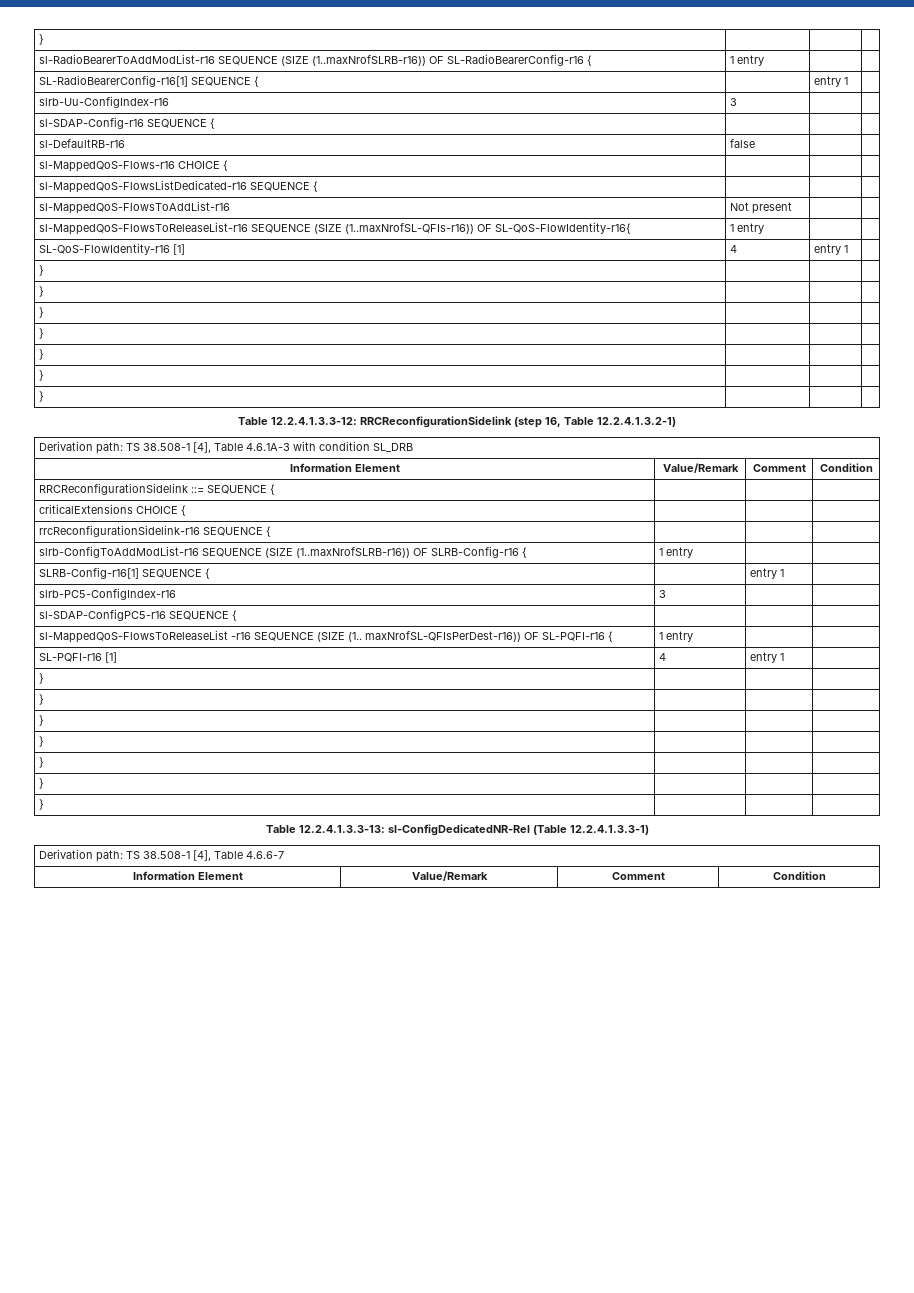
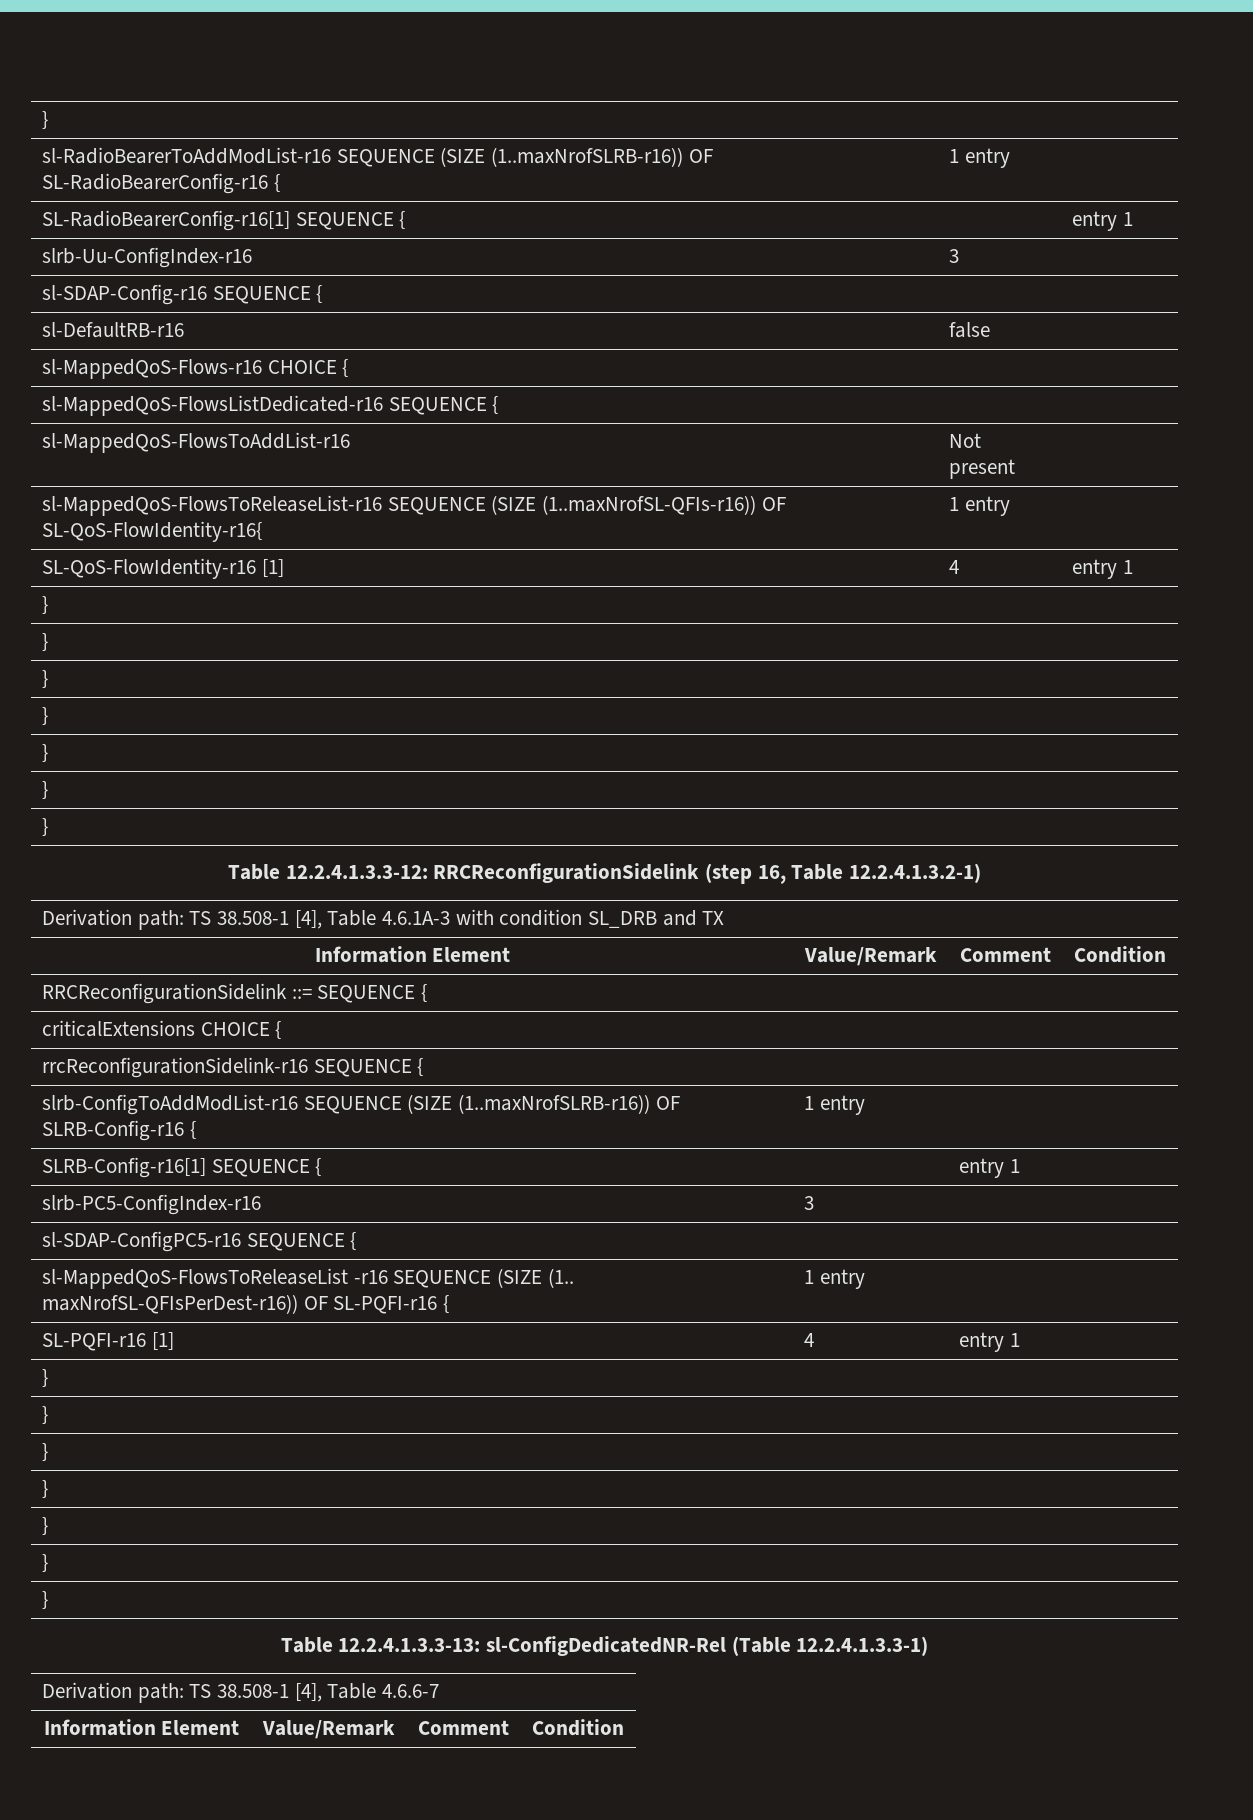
(413, 447) none -> [662,910,725,926] and TX

